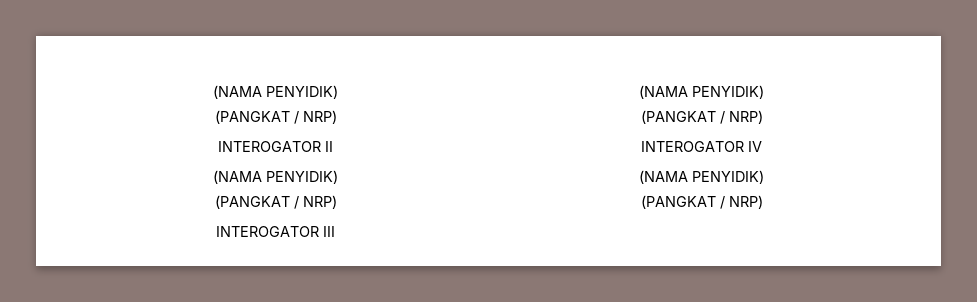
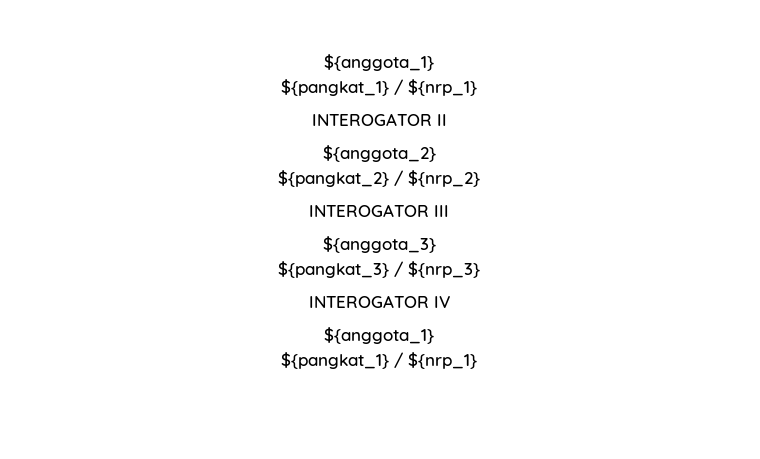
[213,85,338,99] [214,110,337,124] [218,141,333,152] [213,170,338,184] [214,195,337,209] [216,226,335,237] [639,85,764,99] [640,110,763,124] [641,141,762,152] [639,170,764,184] [640,195,763,209] (NAMA PENYIDIK) // (PANGKAT / NRP) // INTEROGATOR II // (NAMA PENYIDIK) // (PANGKAT / NRP) // INTEROGATOR III // (NAMA PENYIDIK) // (PANGKAT / NRP) // INTEROGATOR IV // (NAMA PENYIDIK) // (PANGKAT / NRP) -> [324,54,434,71] [281,79,477,96] [311,113,447,126] [322,145,436,162] [278,170,480,187] [309,204,449,217] [322,236,436,253] [278,261,480,278] [308,295,450,308] [324,327,434,344] [281,352,477,369] ${anggota_1} // ${pangkat_1} / ${nrp_1} // INTEROGATOR II // ${anggota_2} // ${pangkat_2} / ${nrp_2} // INTEROGATOR III // ${anggota_3} // ${pangkat_3} / ${nrp_3} // INTEROGATOR IV // ${anggota_1} // ${pangkat_1} / ${nrp_1}

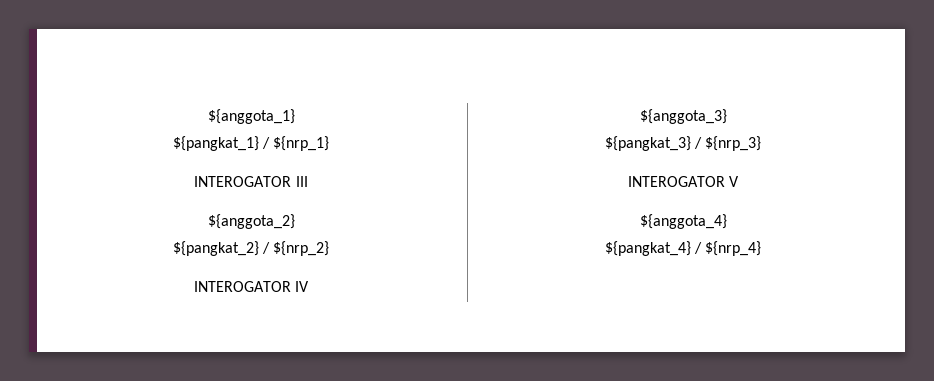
[436,114,447,126] II -> [295,176,308,187] III
[434,205,449,217] III -> [295,281,310,292] IV
[433,296,450,308] [324,327,434,344] [281,352,477,369] IV // ${anggota_1} // ${pangkat_1} / ${nrp_1} -> [729,176,740,187] [639,214,727,229] [604,241,762,256] V // ${anggota_4} // ${pangkat_4} / ${nrp_4}

